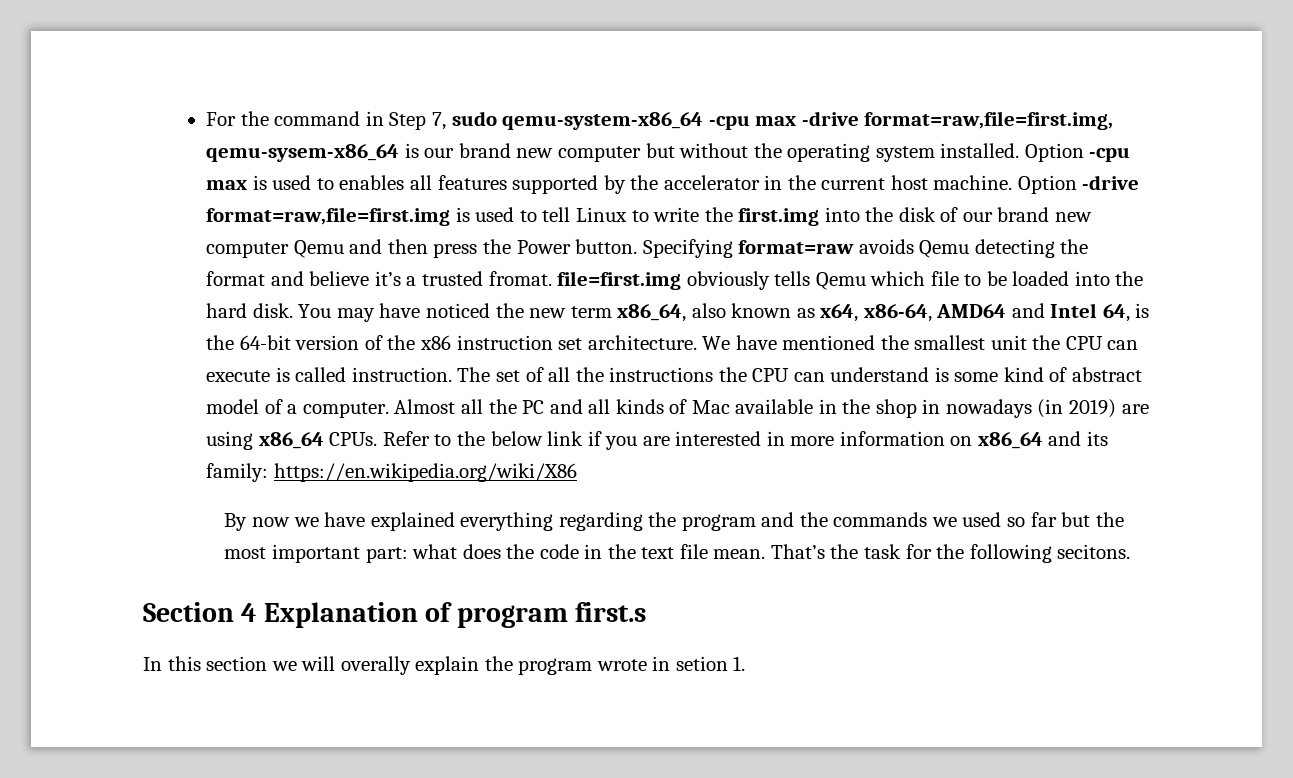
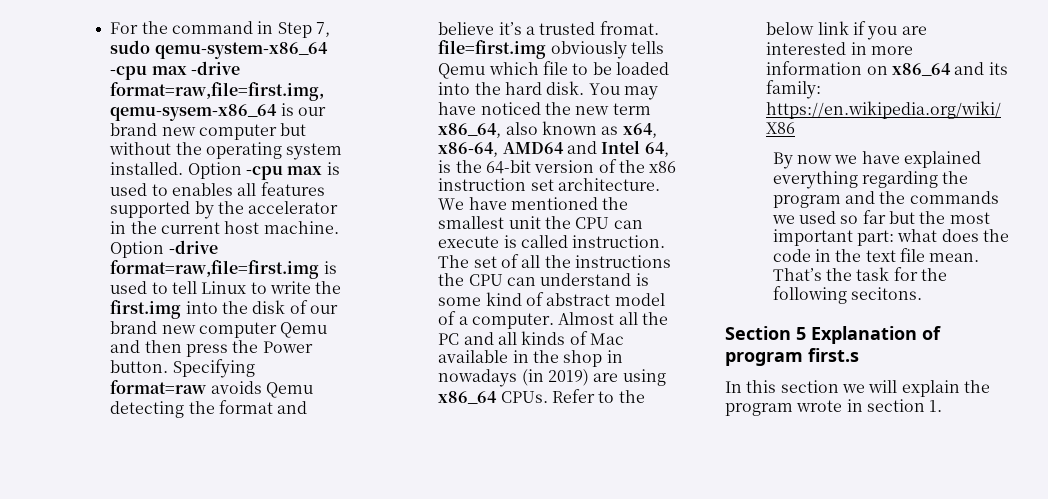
[241,603,257,622] 4 -> [796,327,806,340] 5
[340,656,411,675] overally -> (898, 386) none
[675,656,728,671] setion -> [866,399,925,412] section

